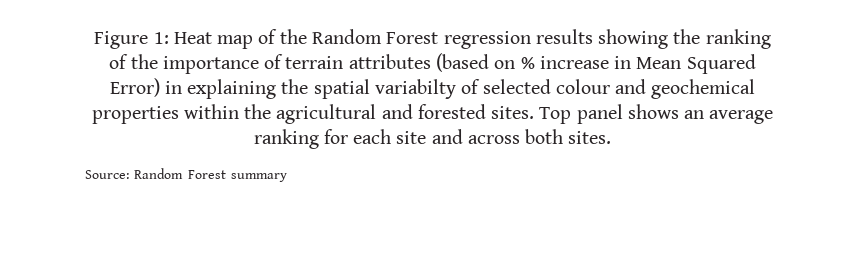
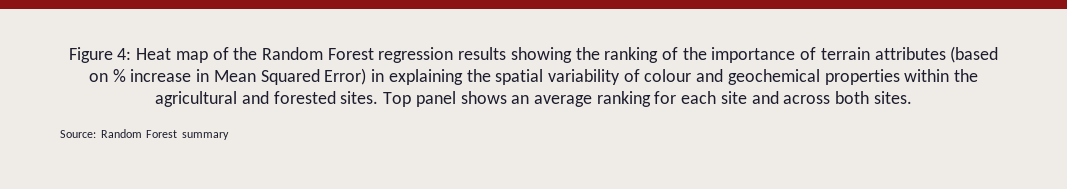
[153,32,169,44] 1: -> [117,48,132,60] 4:
[375,79,551,99] variabilty of selected -> [547,69,640,85] variability of

